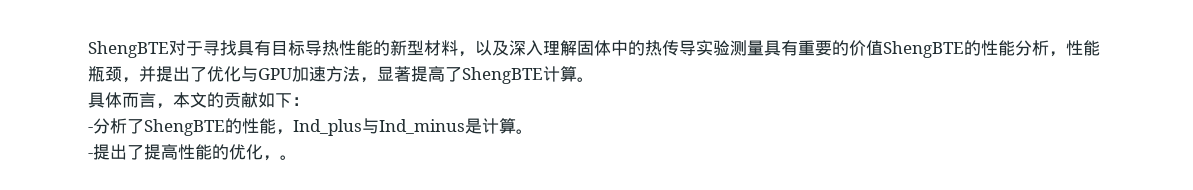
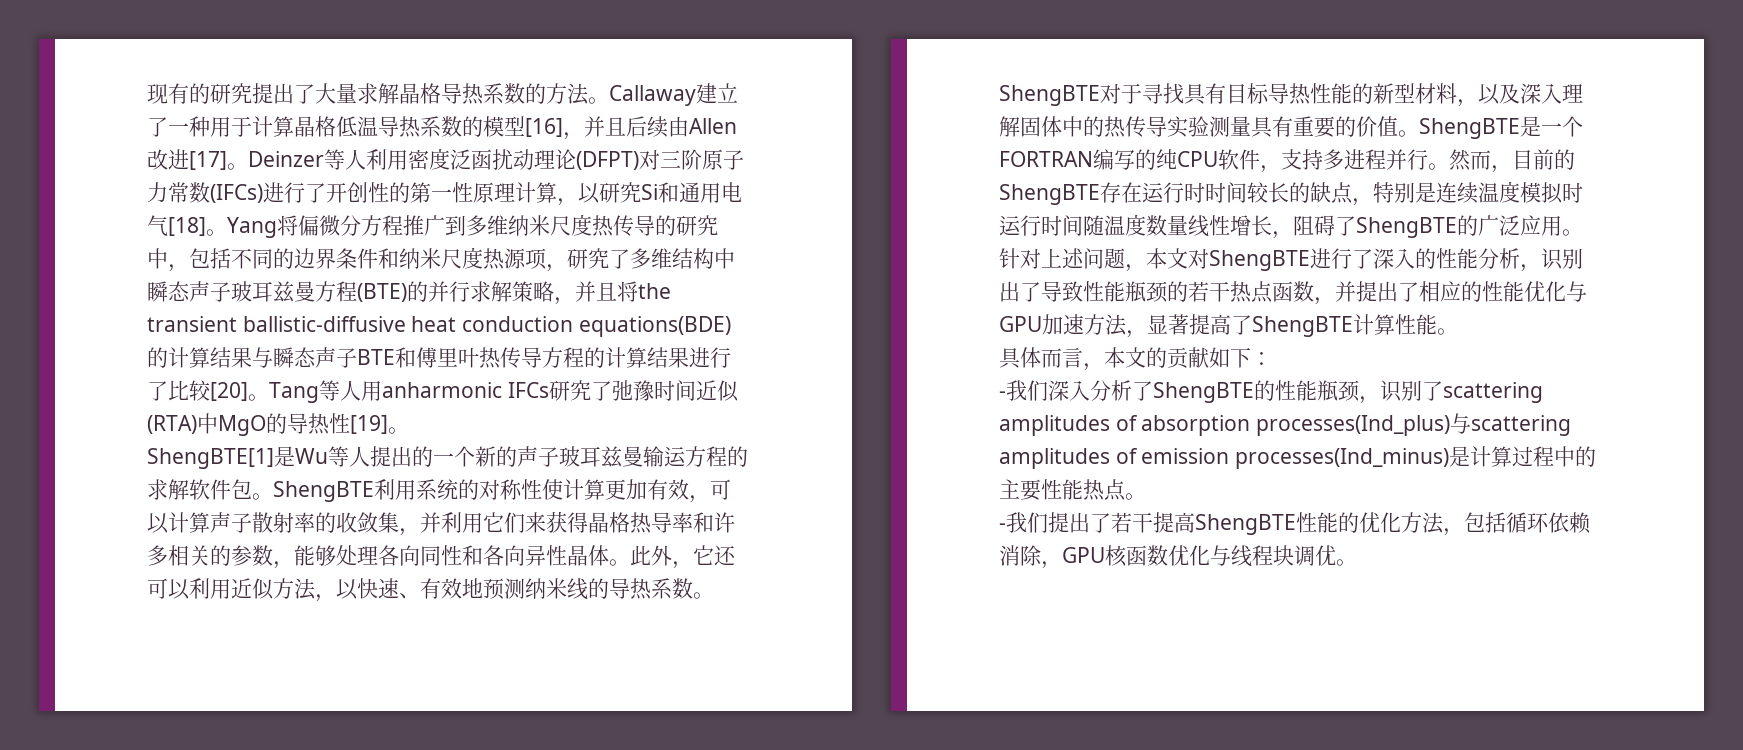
(88, 49) none -> [147,83,738,106] [147,116,737,140] [147,148,744,170] [147,182,742,206] [147,214,718,238] [147,247,735,272] [147,281,671,305] [147,316,731,337] [147,347,731,369] [147,380,739,403] [147,413,409,436] [147,446,748,469] [147,479,731,503] [147,511,735,536] [147,545,736,569] [147,578,714,602] 现有的研究提出了大量求解晶格导热系数的方法。Callaway建立了一种用于计算晶格低温导热系数的模型[16]，并且后续由Allen改进[17]。Deinzer等人利用密度泛函扰动理论(DFPT)对三阶原子力常数(IFCs)进行了开创性的第一性原理计算，以研究Si和通用电气[18]。Yang将偏微分方程推广到多维纳米尺度热传导的研究中，包括不同的边界条件和纳米尺度热源项，研究了多维结构中瞬态声子玻耳兹曼方程(BTE)的并行求解策略，并且将the transient ballistic-diffusive heat conduction equations(BDE)的计算结果与瞬态声子BTE和傅里叶热传导方程的计算结果进行了比较[20]。Tang等人用anharmonic IFCs研究了弛豫时间近似(RTA)中MgO的导热性[19]。 // ShengBTE[1]是Wu等人提出的一个新的声子玻耳兹曼输运方程的求解软件包。ShengBTE利用系统的对称性使计算更加有效，可以计算声子散射率的收敛集，并利用它们来获得晶格热导率和许多相关的参数，能够处理各向同性和各向异性晶体。此外，它还可以利用近似方法，以快速、有效地预测纳米线的导热系数。
[883,40,1100,58] [88,66,207,83] ShengBTE的性能分析，性能瓶颈，并提出了 -> [1398,116,1583,139] [999,149,1575,173] [999,181,1583,206] [999,214,1583,239] [999,248,1583,272] [999,281,1524,305] 。ShengBTE是一个FORTRAN编写的纯CPU软件，支持多进程并行。然而，目前的ShengBTE存在运行时时间较长的缺点，特别是连续温度模拟时运行时间随温度数量线性增长，阻碍了ShengBTE的广泛应用。针对上述问题，本文对ShengBTE进行了深入的性能分析，识别出了导致性能瓶颈的若干热点函数，并提出了相应的性能
(577, 74) none -> [1395,314,1437,335] 性能
(93, 129) none -> [1006,380,1090,401] 我们深入
[276,118,533,136] [88,144,280,161] ，Ind_plus与Ind_minus是计算。 // -提出了提高性能的优化， -> [1317,380,1543,404] [999,413,1572,436] [999,446,1597,469] [999,479,1146,501] [999,512,1591,536] [999,545,1336,569] 瓶颈，识别了scattering amplitudes of absorption processes(Ind_plus)与scattering amplitudes of emission processes(Ind_minus)是计算过程中的主要性能热点。 // -我们提出了若干提高ShengBTE性能的优化方法，包括循环依赖消除，GPU核函数优化与线程块调优

